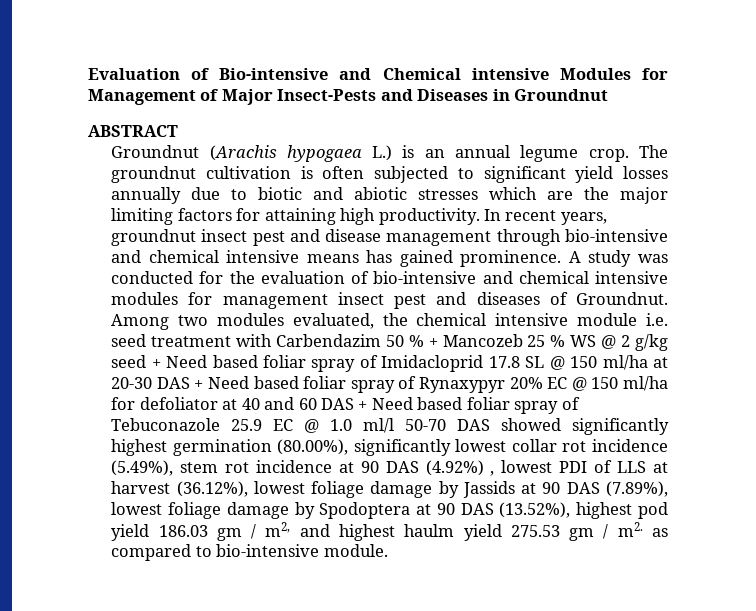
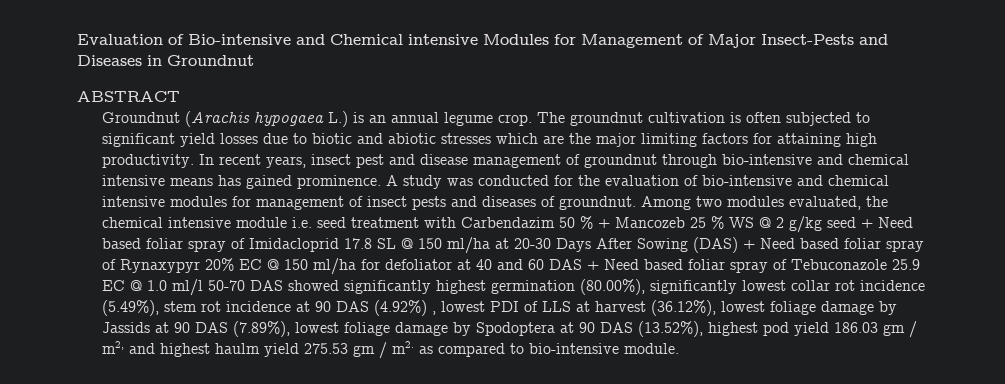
[111,187,182,204] annually -> (258, 138) none
[111,229,197,246] groundnut -> (306, 162) none
(492, 238) none -> [565,154,657,168] of groundnut
[337,292,427,309] insect pest -> [348,196,446,210] of insect pests
[576,292,669,305] Groundnut. -> [558,196,636,210] groundnut.
[156,377,190,389] DAS -> [555,237,738,253] Days After Sowing (DAS)

